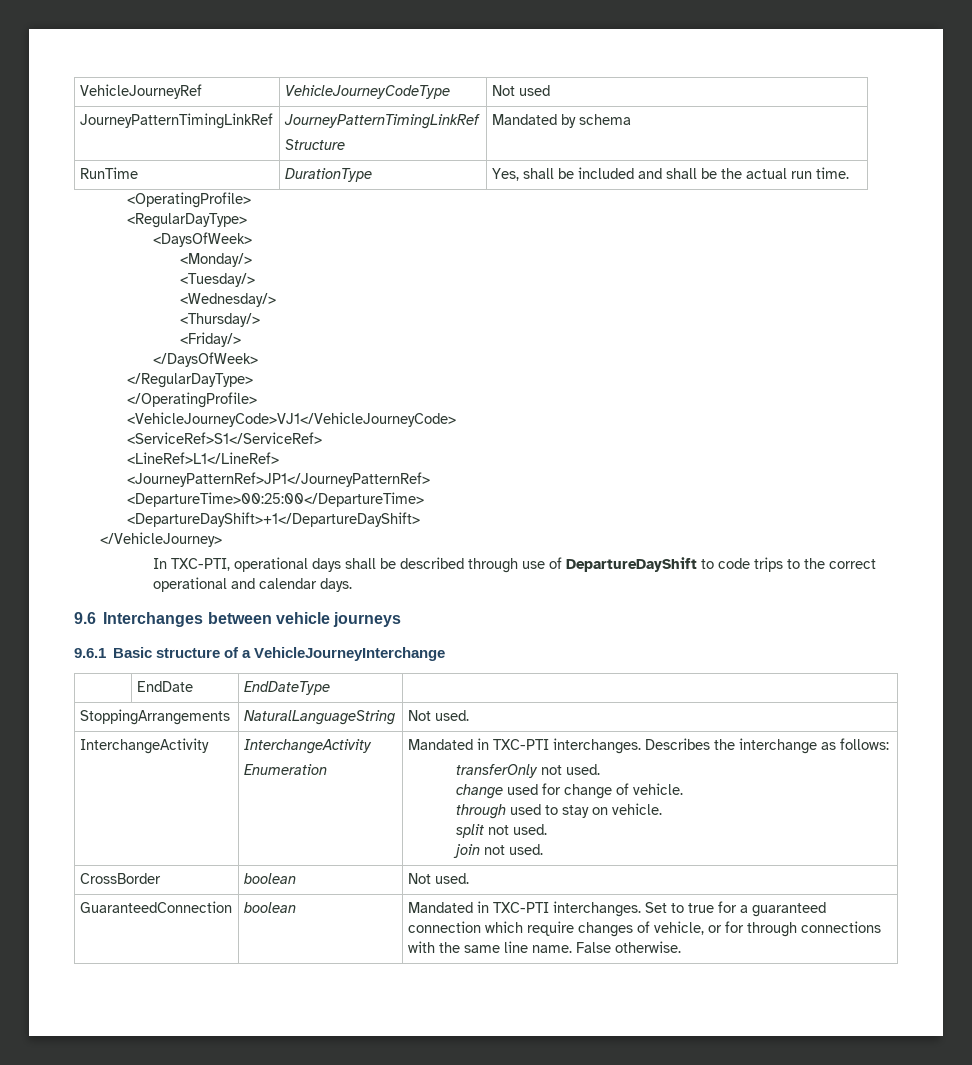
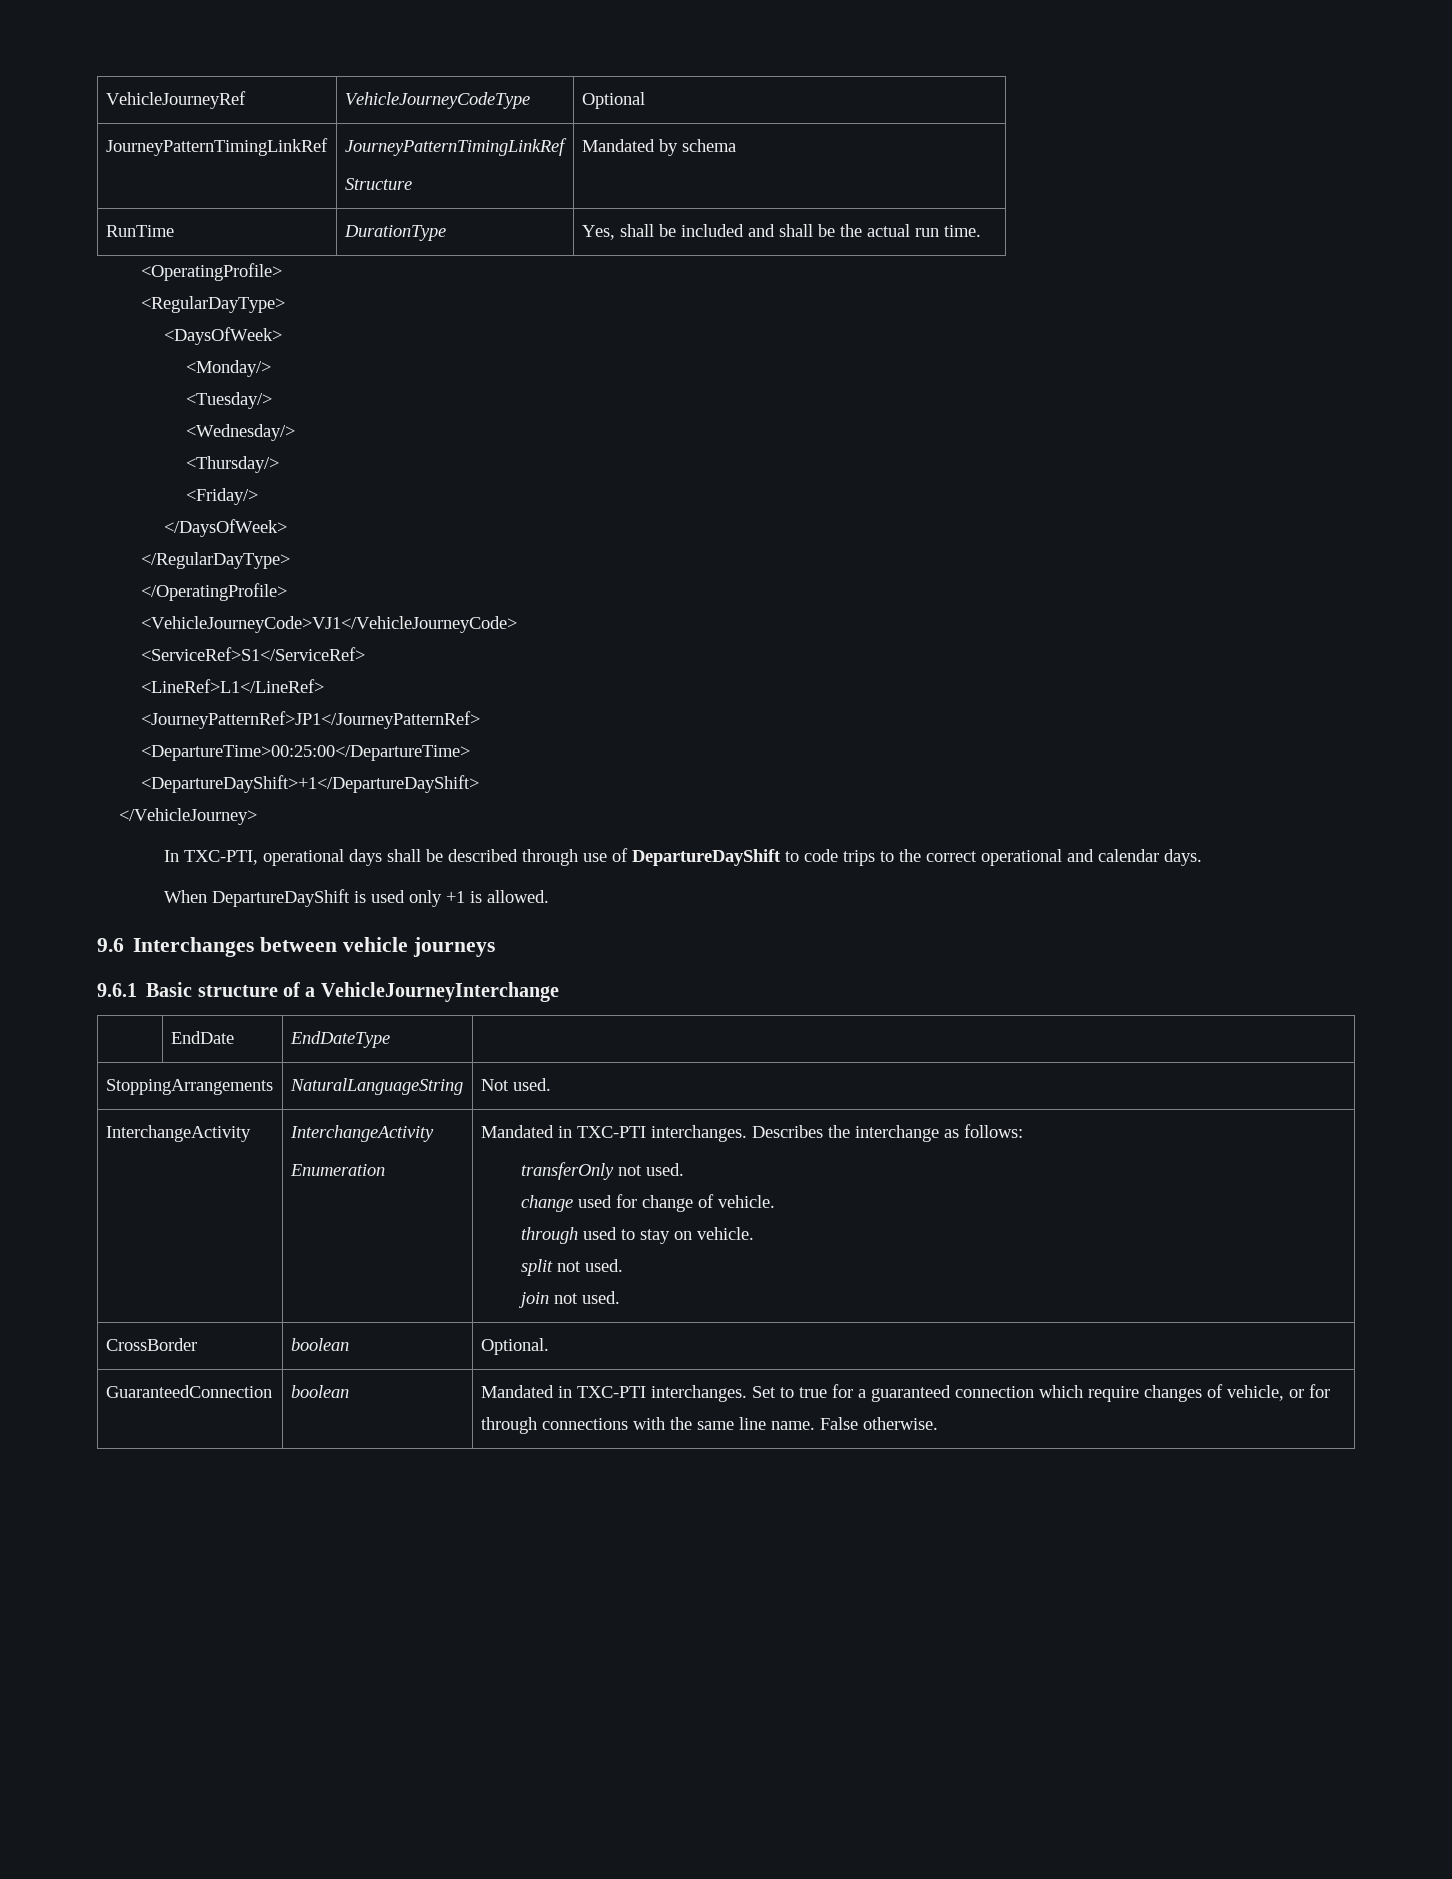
[491,85,550,96] Not used -> [581,92,645,109] Optional
(353, 585) none -> [163,889,549,907] // When DepartureDayShift is used only +1 is allowed.
[407,873,469,884] Not used. -> [480,1338,549,1355] Optional.

